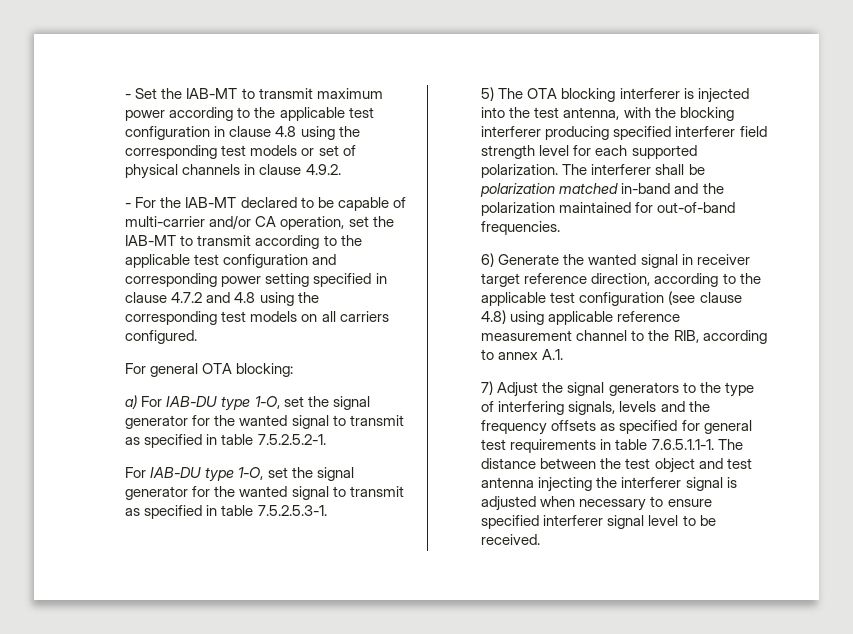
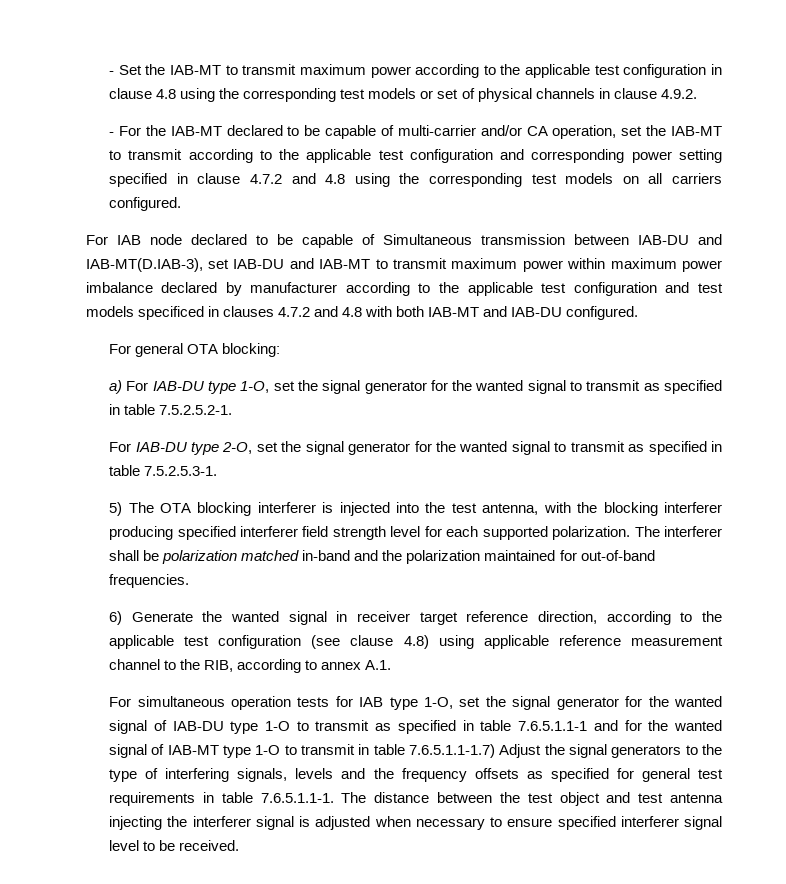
(198, 337) none -> [85,234,723,248] [85,258,722,272] [85,282,724,296] [85,306,639,320] // For IAB node declared to be capable of Simultaneous transmission between IAB-DU and IAB-MT(D.IAB-3), set IAB-DU and IAB-MT to transmit maximum power within maximum power imbalance declared by manufacturer according to the applicable test configuration and test models specificed in clauses 4.7.2 and 4.8 with both IAB-MT and IAB-DU configured.
[238,467,264,480] 1-O, -> [222,442,253,454] 2-O,
[481,381,494,395] 7) -> [109,696,723,710] [109,720,723,734] [109,744,496,758] For simultaneous operation tests for IAB type 1-O, set the signal generator for the wanted signal of IAB-DU type 1-O to transmit as specified in table 7.6.5.1.1-1 and for the wanted signal of IAB-MT type 1-O to transmit in table 7.6.5.1.1-1.7)

